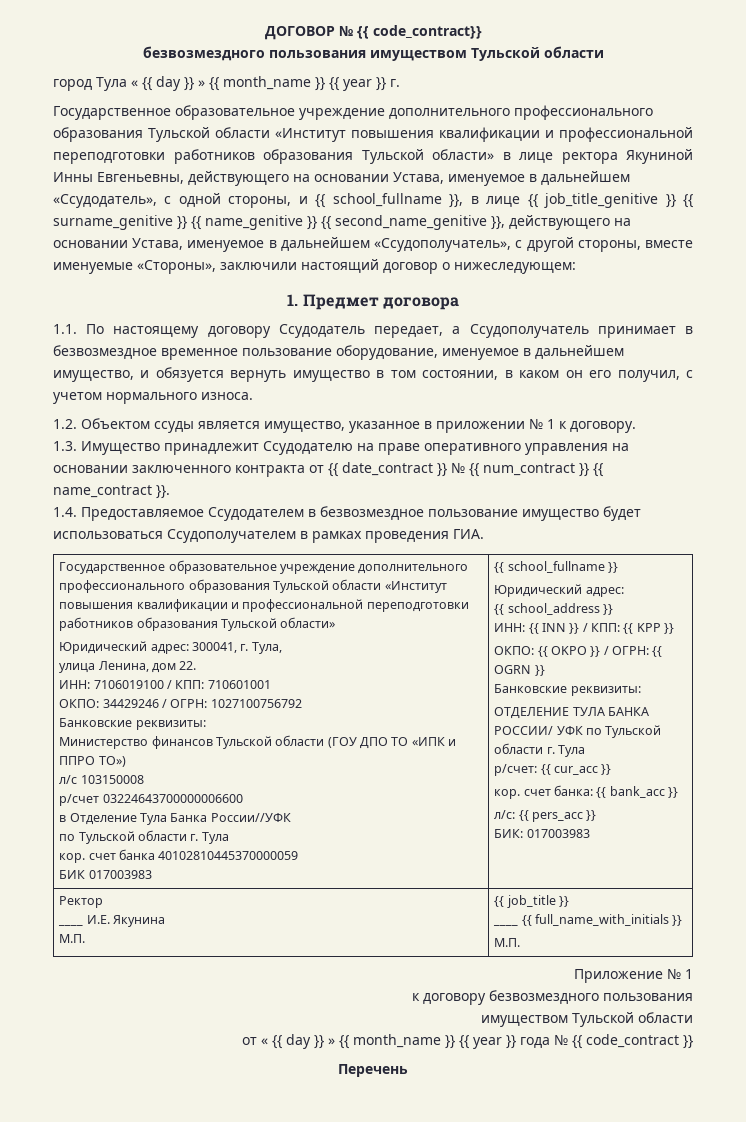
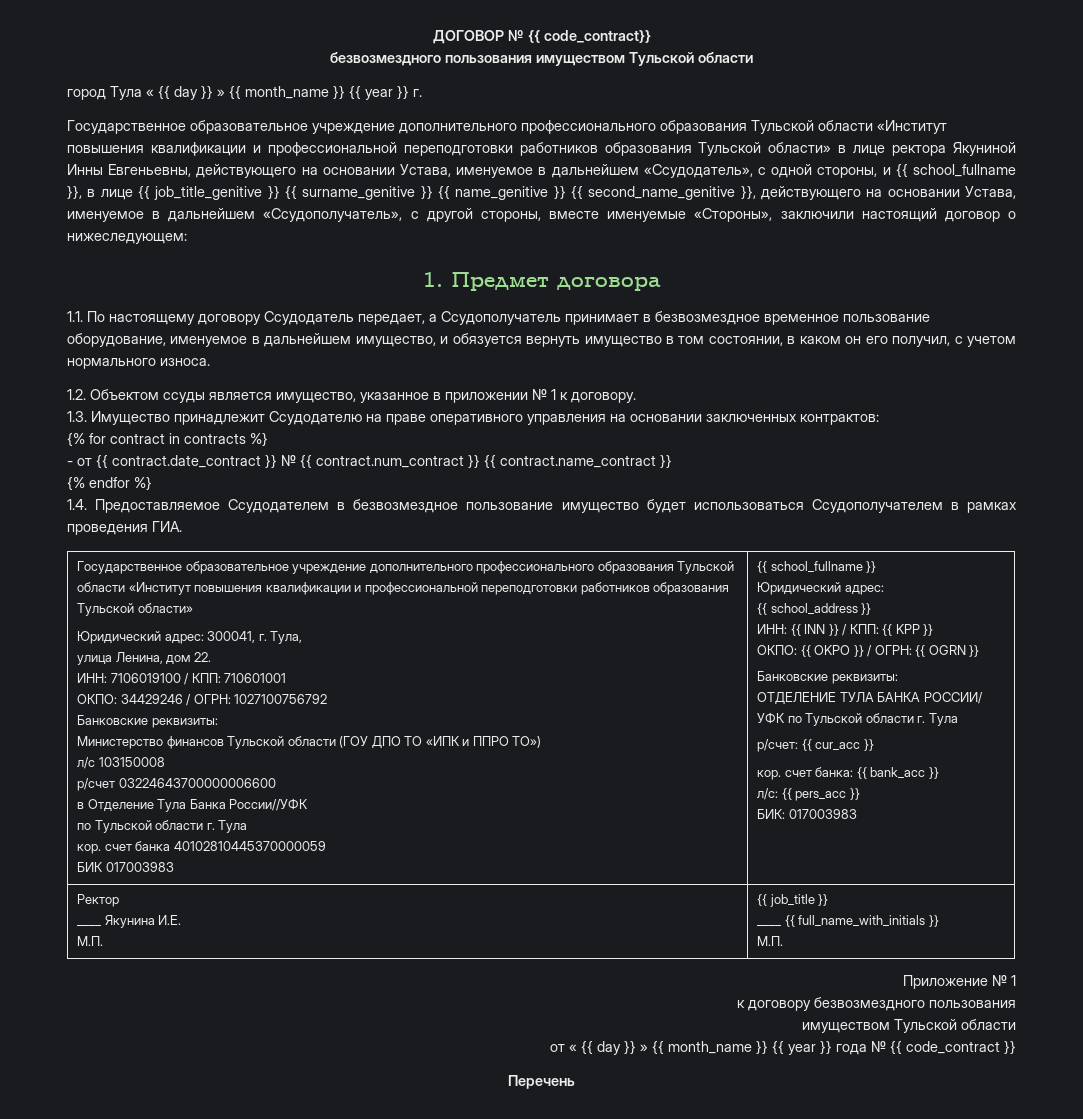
[132,465,305,477] заключенного контракта -> [706,414,879,425] [67,432,268,447] [67,461,73,466] заключенных контрактов: // {% for contract in contracts %} // -
[342,462,433,476] date_contract -> [112,455,261,468] contract.date_contract
[483,463,603,477] [53,485,170,499] num_contract }} {{ name_contract }}. -> [316,454,672,469] [67,476,152,491] contract.num_contract }} {{ contract.name_contract }} // {% endfor %}
(84, 925) none -> [104,915,155,928] Якунина
[112,915,165,927] Якунина -> (182, 920) none

